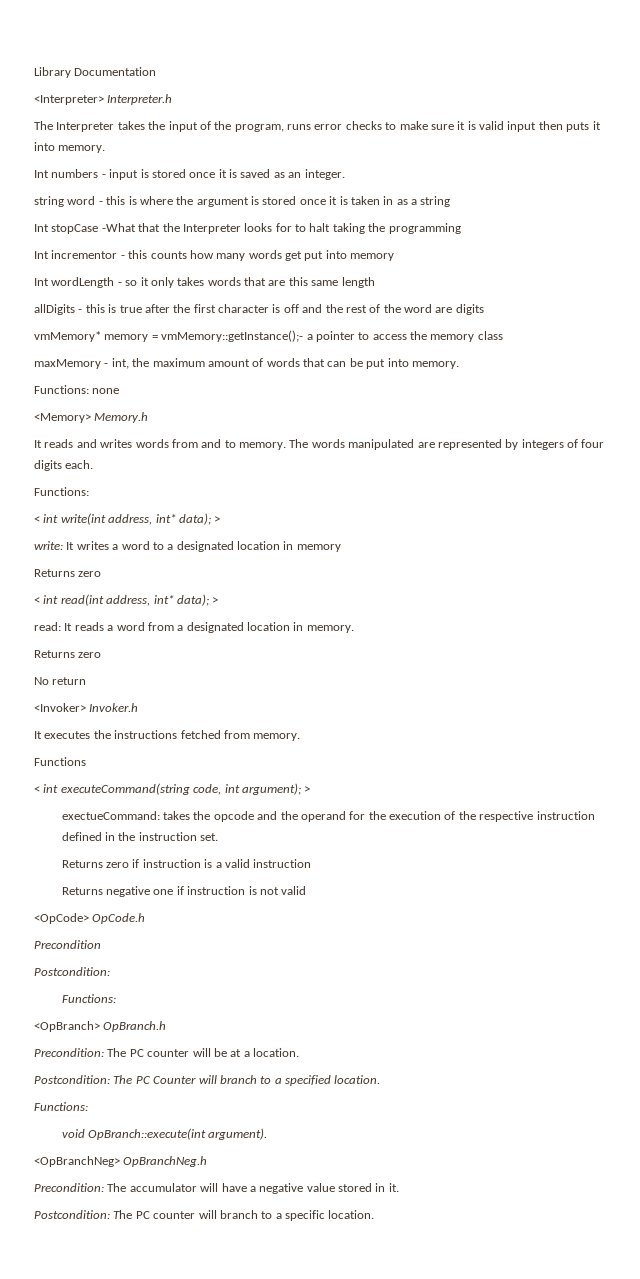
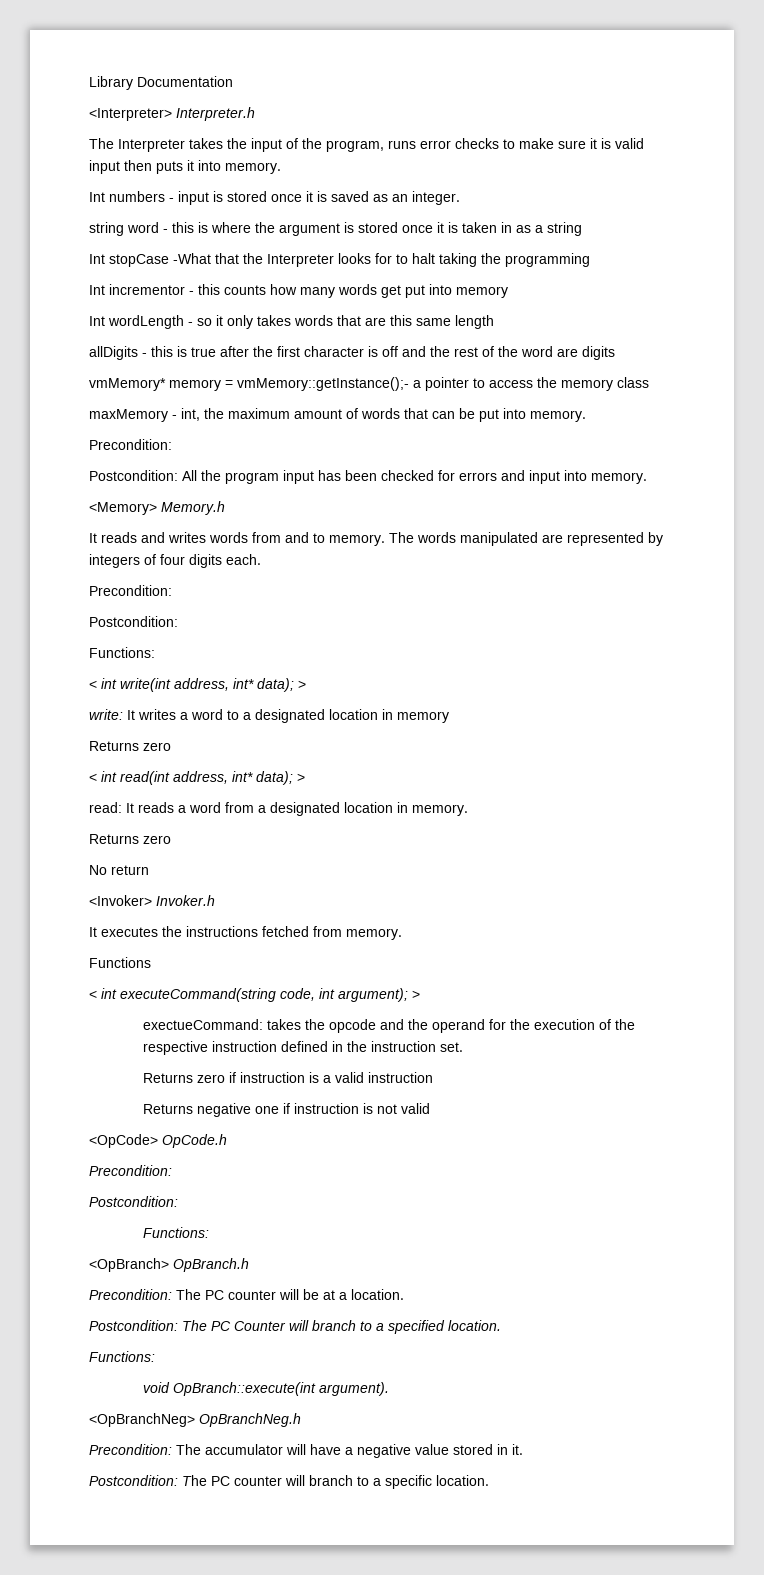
[34,385,120,394] Functions: none -> [89,439,172,450] [89,470,647,484] Precondition: // Postcondition: All the program input has been checked for errors and input into memory.
(94, 464) none -> [89,585,172,596] [89,616,178,627] // Precondition: // Postcondition:
[34,940,101,949] Precondition -> [89,1165,172,1176] Precondition:

